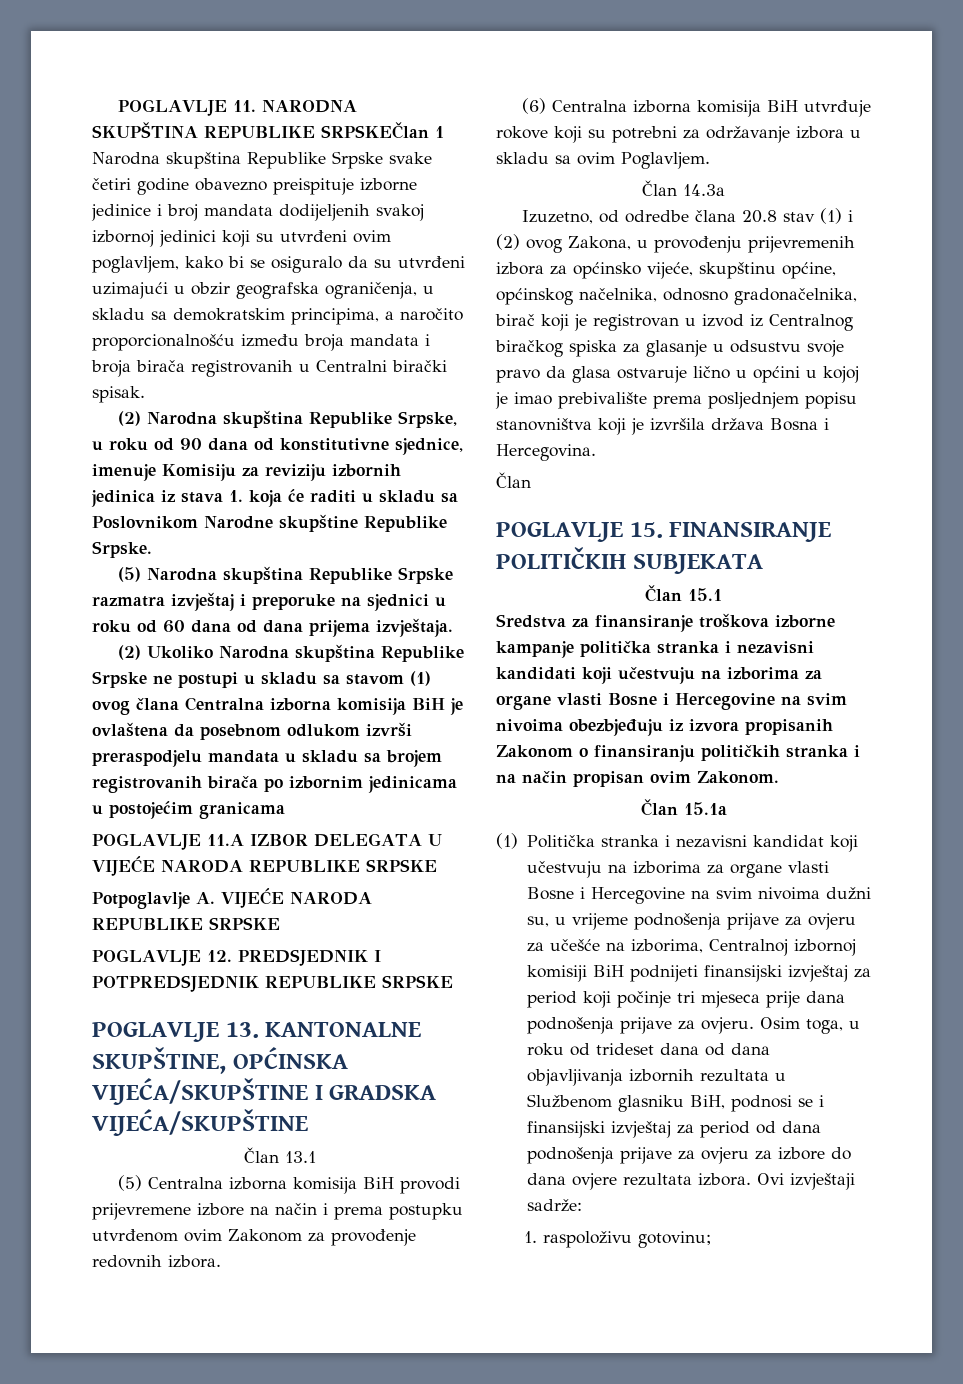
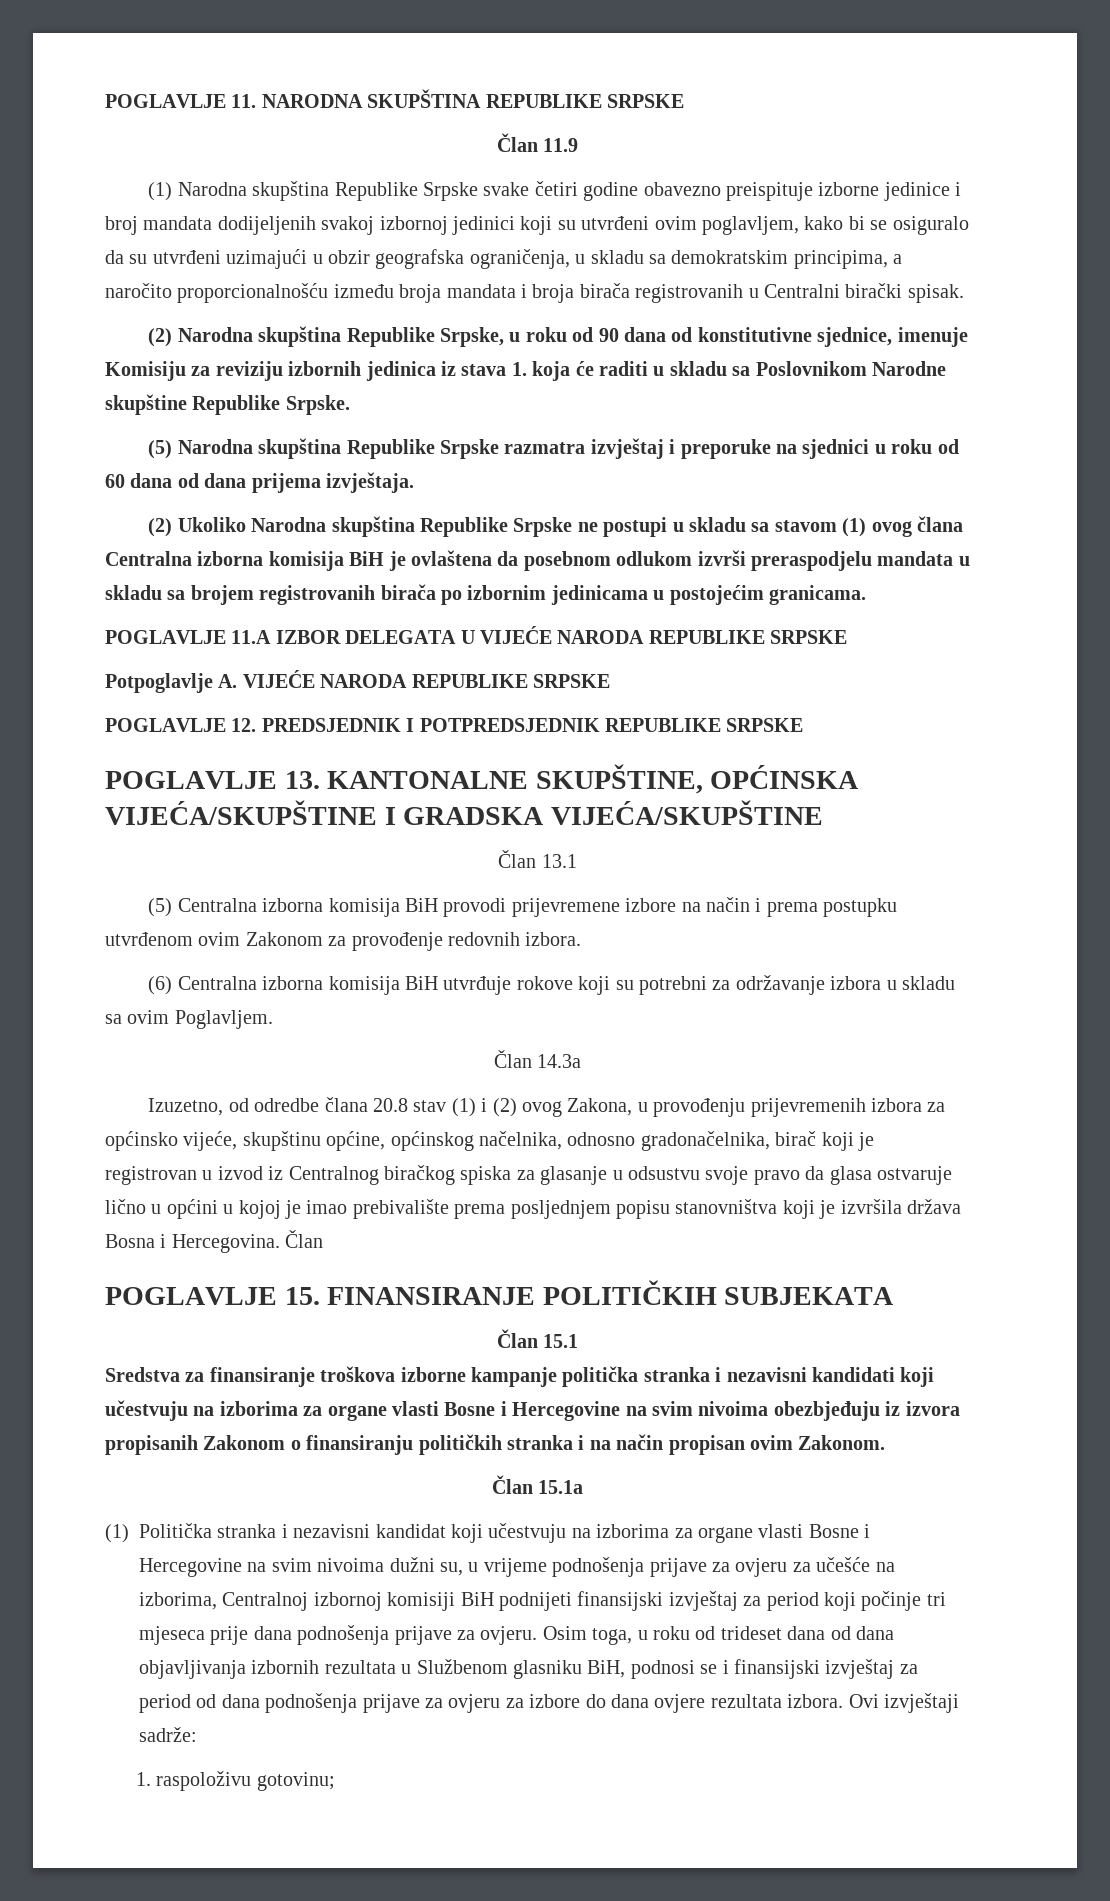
[321,122,444,139] SRPSKEČlan 1 -> [607,94,684,108] [496,133,579,152] [148,182,173,201] SRPSKE // Član 11.9 // (1)
[199,802,285,819] granicama -> [768,585,866,605] granicama.
(596, 452) // -> (280, 1243) none

